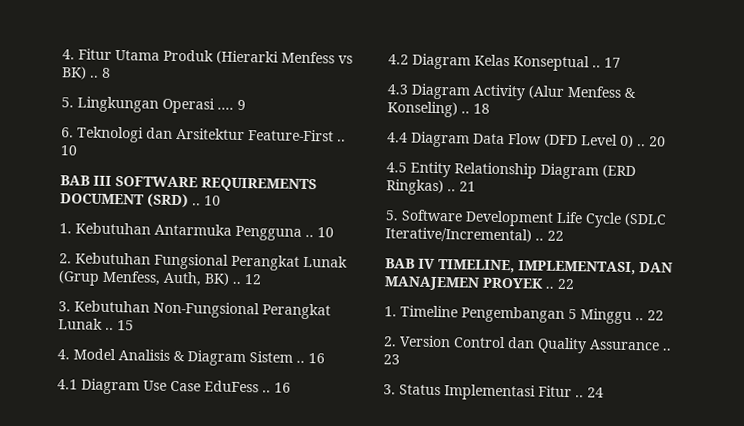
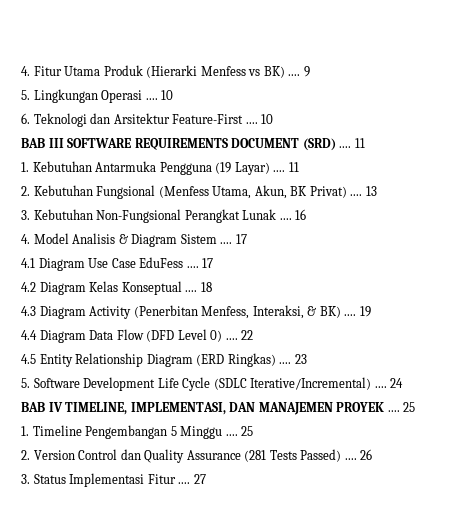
[90,67,111,78] .. 8 -> [288,66,310,77] .... 9
[237,99,246,111] 9 -> [161,90,174,100] 10
[337,139,346,142] .. -> [245,122,258,124] ....
[192,195,221,206] .. 10 -> [339,138,365,148] .... 11
[305,227,334,238] .. 10 -> [215,162,299,175] (19 Layar) .... 11
[231,254,348,271] [58,270,262,287] Perangkat Lunak (Grup Menfess, Auth, BK) .. 12 -> [158,185,377,199] (Menfess Utama, Akun, BK Privat) .... 13
[105,320,134,331] .. 15 -> [279,209,307,220] .... 16
[296,353,325,364] .. 16 -> [220,234,247,244] .... 17
[262,382,291,393] .. 16 -> [186,258,214,268] .... 17
[592,57,621,68] .. 17 -> [185,282,212,292] .... 18
[528,85,636,99] [387,101,490,118] (Alur Menfess & Konseling) .. 18 -> [133,305,371,319] (Penerbitan Menfess, Interaksi, & BK) .... 19
[637,136,666,147] .. 20 -> [225,330,254,340] .... 22
[447,181,476,192] .. 21 -> [279,354,307,364] .... 23
[535,230,564,241] .. 22 -> [374,378,404,388] .... 24
[545,278,575,290] .. 22 -> [387,402,416,412] .... 25
[635,310,664,321] .. 22 -> [225,426,254,436] .... 25
[662,348,671,351] [383,354,400,365] .. 23 -> [244,449,373,462] (281 Tests Passed) .... 26
[575,387,604,398] .. 24 -> [178,474,206,484] .... 27

